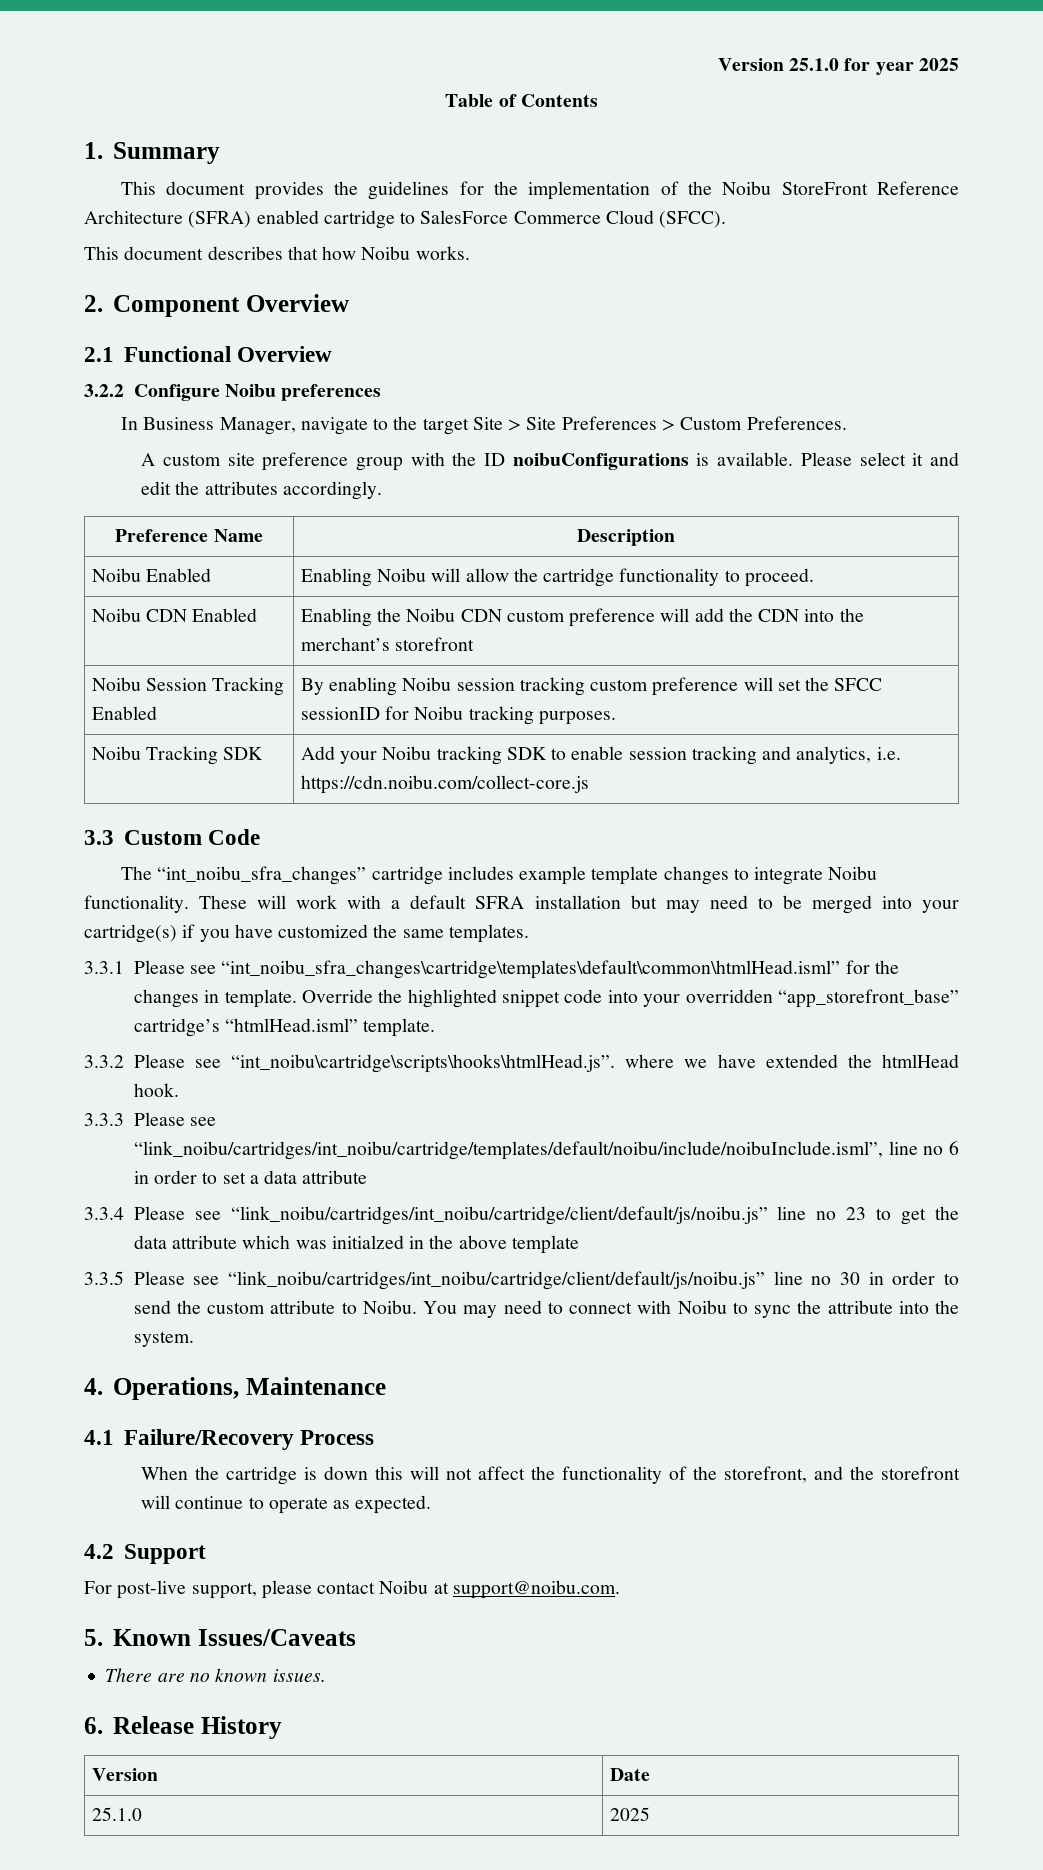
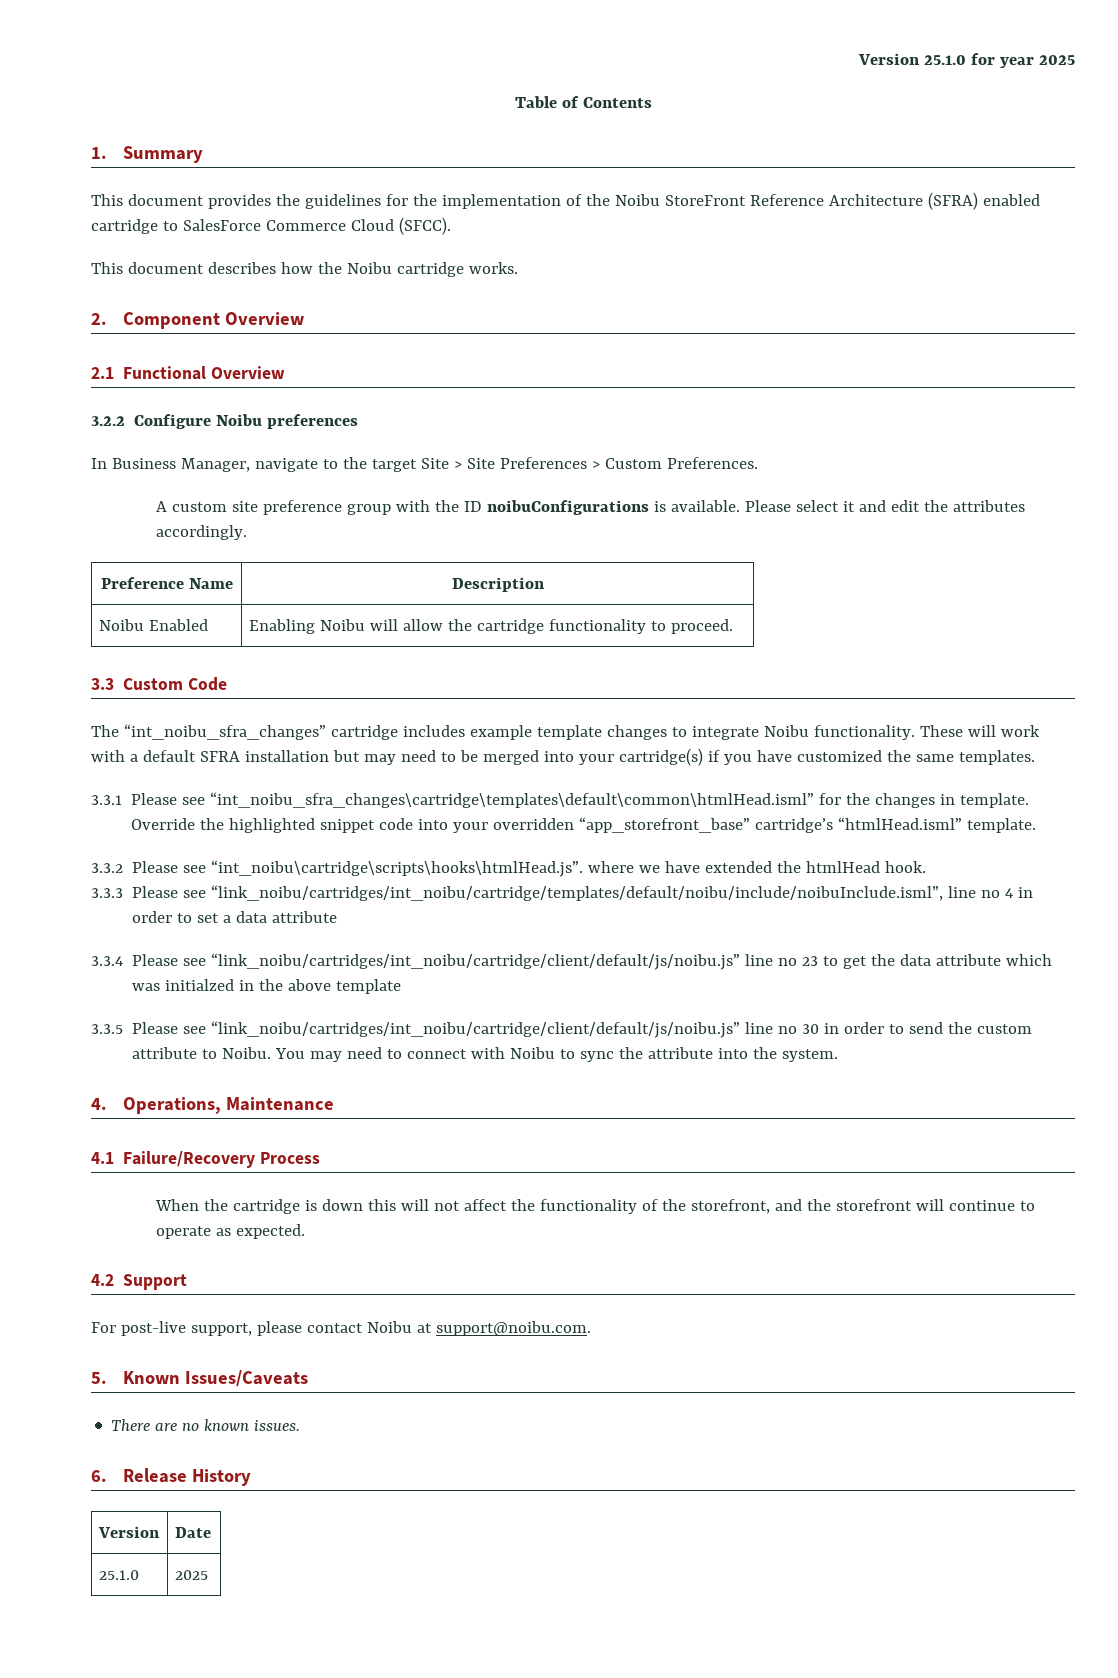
[287,246,411,260] that how Noibu -> [280,262,464,277] how the Noibu cartridge
[91,608,258,622] [300,608,864,627] [300,637,475,651] [91,677,285,696] [91,706,157,720] [300,677,883,696] [300,706,616,725] [91,746,264,765] [300,746,901,765] [300,775,589,794] // Noibu CDN Enabled | Enabling the Noibu CDN custom preference will add the CDN into the merchant’s storefront // Noibu Session Tracking Enabled | By enabling Noibu session tracking custom preference will set the SFCC sessionID for Noibu tracking purposes. // Noibu Tracking SDK | Add your Noibu tracking SDK to enable session tracking and analytics, i.e. https://cdn.noibu.com/collect-core.js -> (733, 626) none
[949,1141,959,1155] 6 -> [1005,888,1014,898] 4

